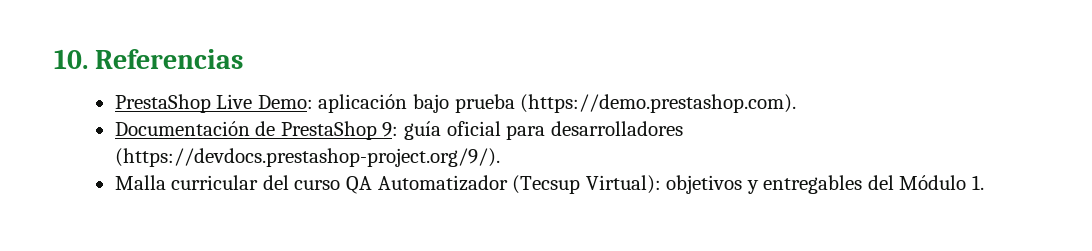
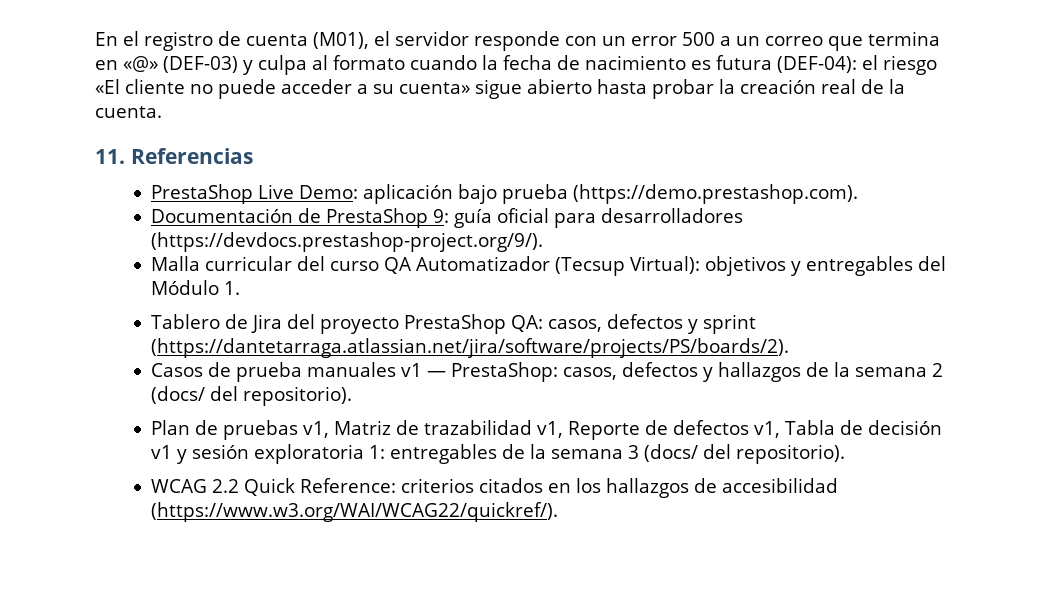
[54,49,88,69] 10. -> [95,31,940,51] [95,55,937,75] [95,79,905,99] [95,106,162,118] [95,149,125,164] En el registro de cuenta (M01), el servidor responde con un error 500 a un correo que termina en «@» (DEF-03) y culpa al formato cuando la fecha de nacimiento es futura (DEF-04): el riesgo «El cliente no puede acceder a su cuenta» sigue abierto hasta probar la creación real de la cuenta. // 11.
(984, 182) none -> [150,314,756,334] [150,338,789,358] [150,362,943,382] [150,386,352,406] [150,420,942,440] [150,444,845,464] [150,478,838,498] [150,502,558,522] // Tablero de Jira del proyecto PrestaShop QA: casos, defectos y sprint (https://dantetarraga.atlassian.net/jira/software/projects/PS/boards/2). // Casos de prueba manuales v1 — PrestaShop: casos, defectos y hallazgos de la semana 2 (docs/ del repositorio). // Plan de pruebas v1, Matriz de trazabilidad v1, Reporte de defectos v1, Tabla de decisión v1 y sesión exploratoria 1: entregables de la semana 3 (docs/ del repositorio). // WCAG 2.2 Quick Reference: criterios citados en los hallazgos de accesibilidad (https://www.w3.org/WAI/WCAG22/quickref/).

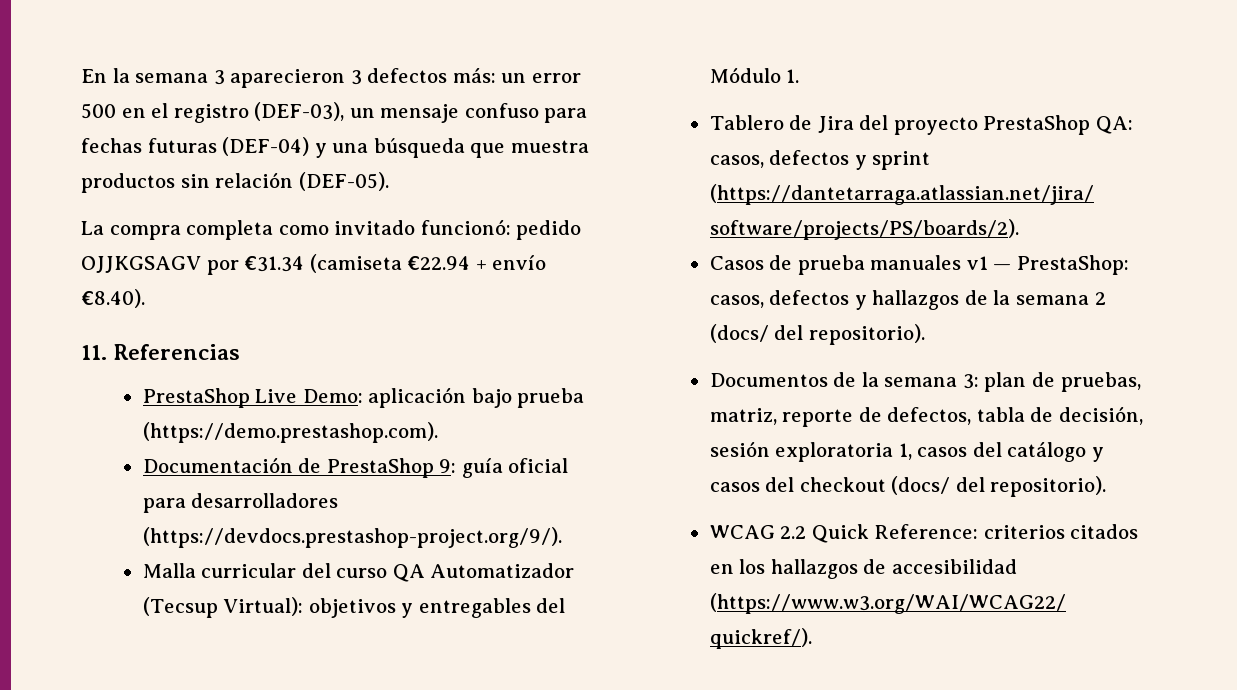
[123,31,940,51] [95,55,937,75] [95,79,905,99] [95,106,162,118] el registro de cuenta (M01), el servidor responde con un error 500 a un correo que termina en «@» (DEF-03) y culpa al formato cuando la fecha de nacimiento es futura (DEF-04): el riesgo «El cliente no puede acceder a su cuenta» sigue abierto hasta probar la creación real de la cuenta. -> [112,68,581,88] [81,102,588,123] [81,137,589,158] [81,172,389,193] [81,219,582,240] [81,254,547,275] [81,289,145,308] la semana 3 aparecieron 3 defectos más: un error 500 en el registro (DEF-03), un mensaje confuso para fechas futuras (DEF-04) y una búsqueda que muestra productos sin relación (DEF-05). // La compra completa como invitado funcionó: pedido OJJKGSAGV por €31.34 (camiseta €22.94 + envío €8.40).
[150,420,942,440] [150,444,639,464] Plan de pruebas v1, Matriz de trazabilidad v1, Reporte de defectos v1, Tabla de decisión v1 y sesión exploratoria 1: entregables de la semana 3 -> [709,372,1141,392] [709,406,1143,427] [709,441,1104,462] [709,477,886,492] Documentos de la semana 3: plan de pruebas, matriz, reporte de defectos, tabla de decisión, sesión exploratoria 1, casos del catálogo y casos del checkout

